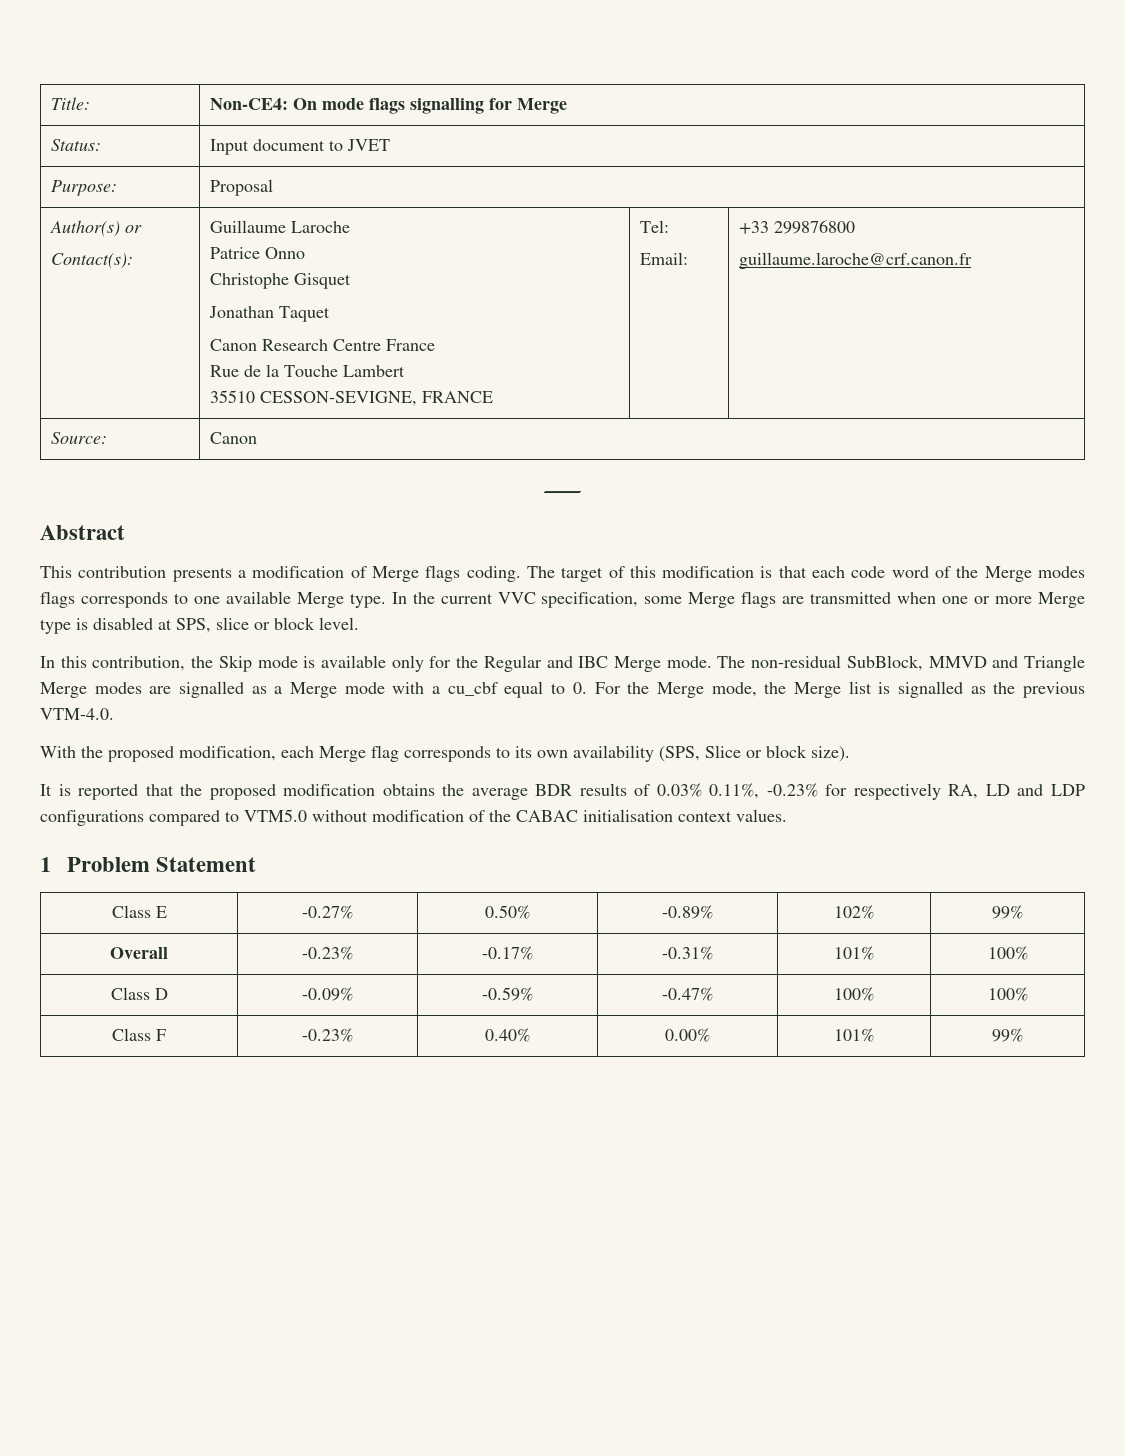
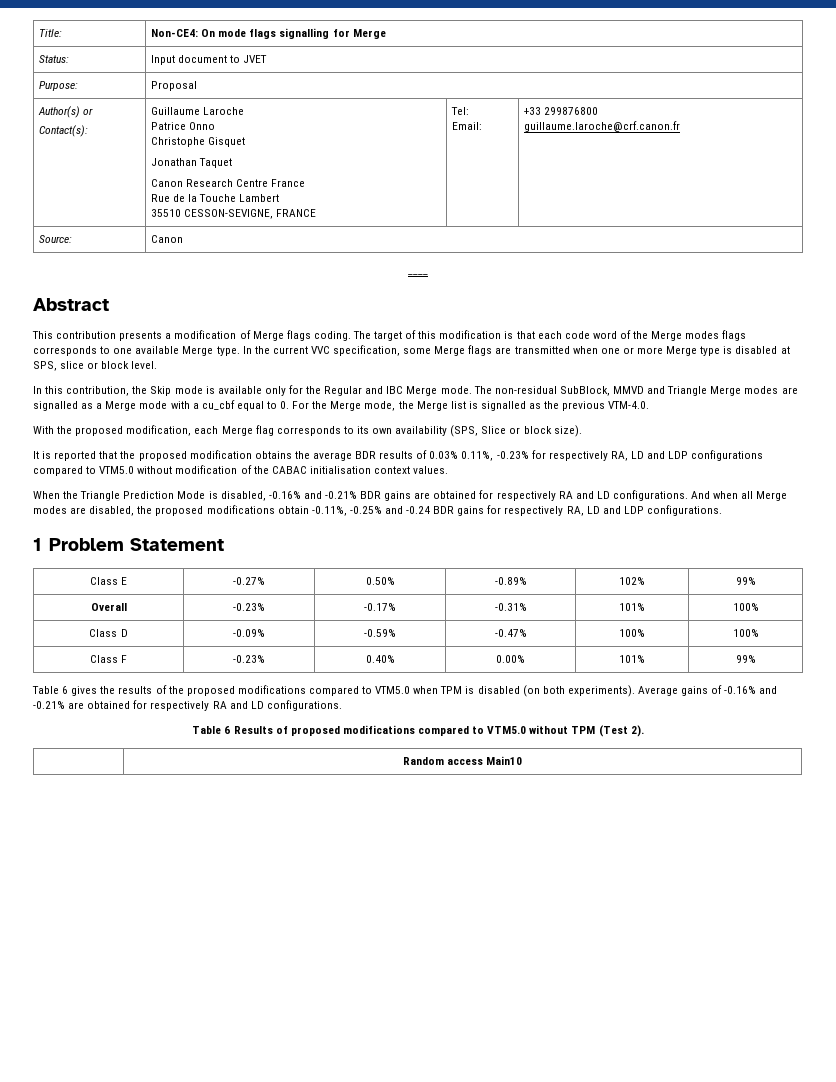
(787, 815) none -> [33,490,788,501] [33,505,722,516] // When the Triangle Prediction Mode is disabled, -0.16% and -0.21% BDR gains are obtained for respectively RA and LD configurations. And when all Merge modes are disabled, the proposed modifications obtain -0.11%, -0.25% and -0.24 BDR gains for respectively RA, LD and LDP configurations.
(1023, 1035) none -> [32,685,778,697] [33,700,342,711] [192,725,644,737] [402,756,523,765] // Table 6 gives the results of the proposed modifications compared to VTM5.0 when TPM is disabled (on both experiments). Average gains of -0.16% and -0.21% are obtained for respectively RA and LD configurations. // Table 6 Results of proposed modifications compared to VTM5.0 without TPM (Test 2). // | Random access Main10

